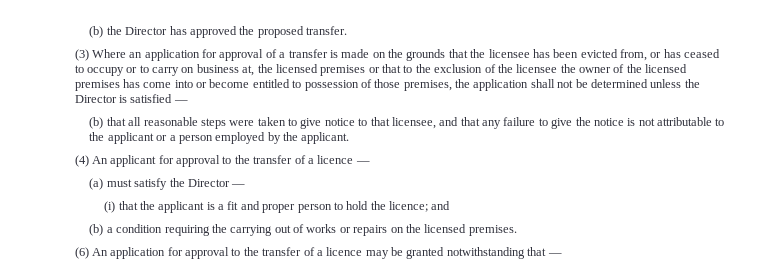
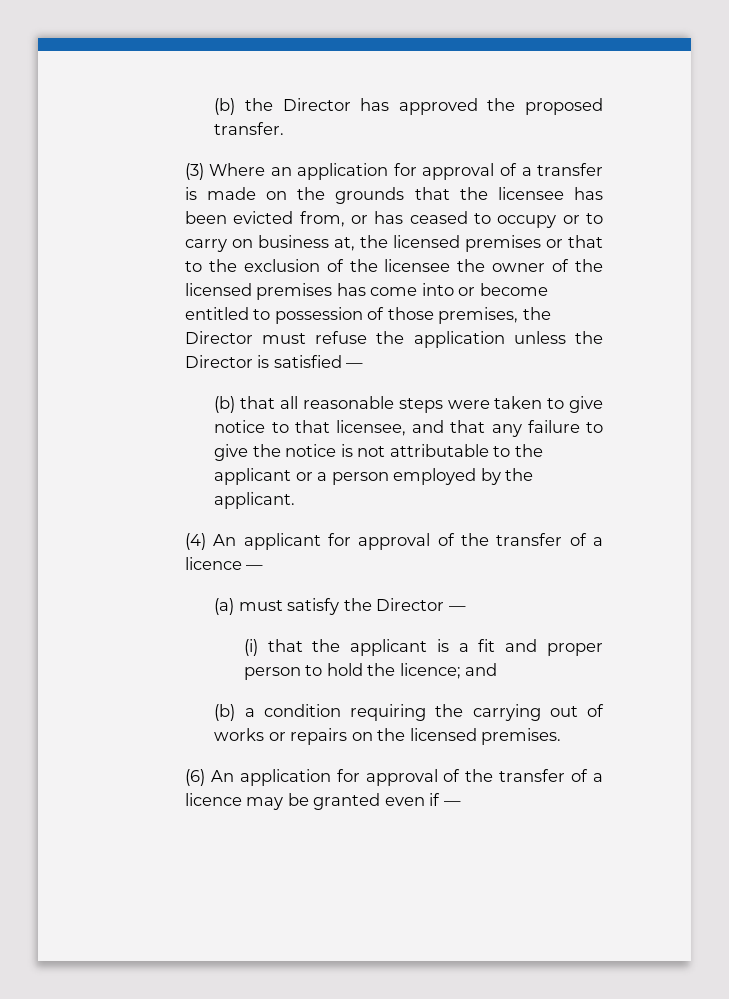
[473,79,648,91] application shall not be determined -> [184,331,505,348] Director must refuse the application
[222,156,232,164] to -> [437,533,455,546] of
[231,248,241,256] to -> [443,769,461,782] of
[446,247,547,259] notwithstanding that -> [384,793,441,806] even if

